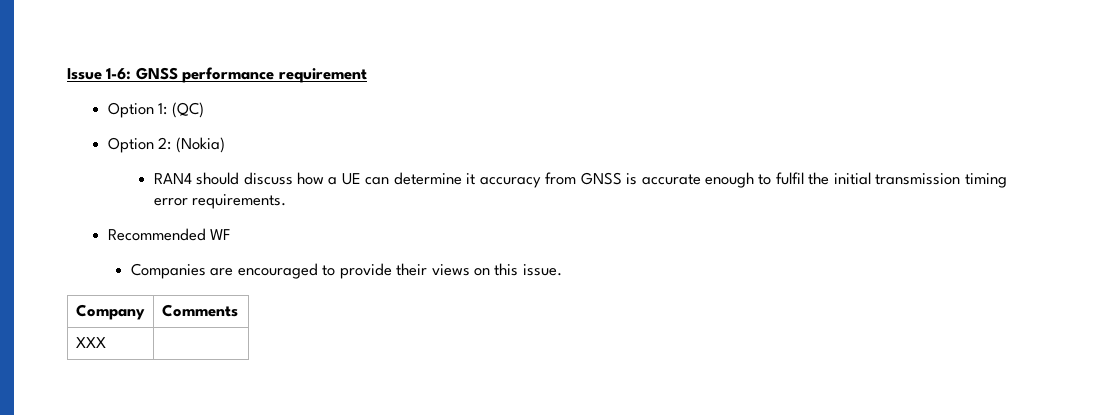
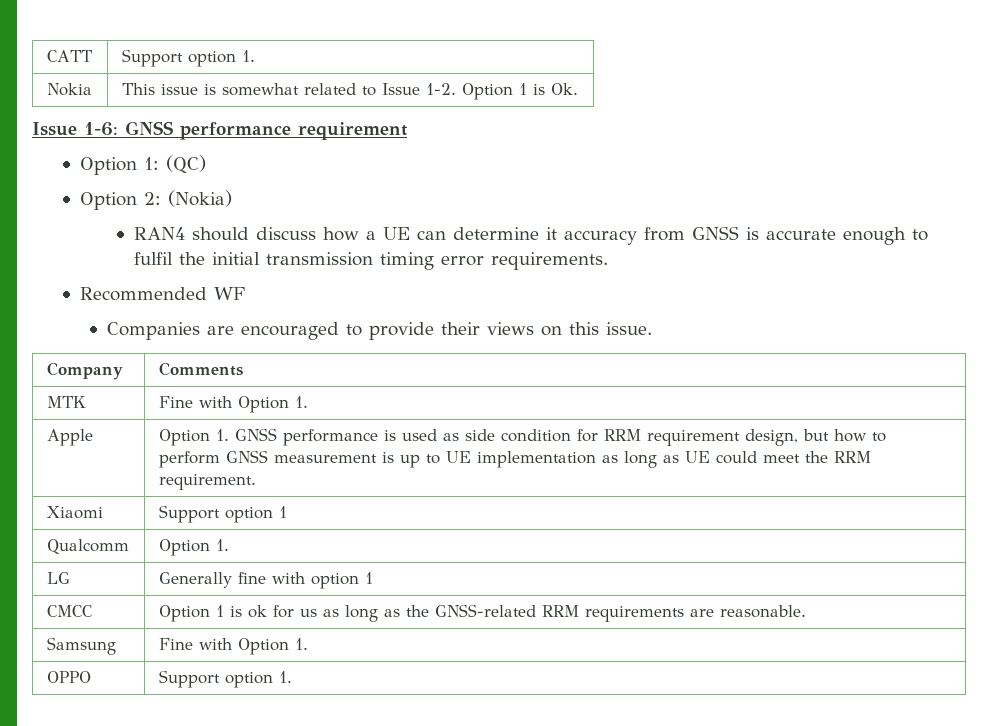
(67, 74) none -> [46,50,92,62] [121,49,255,67] [46,83,92,96] [121,83,578,100] CATT | Support option 1. // Nokia | This issue is somewhat related to Issue 1-2. Option 1 is Ok. //
[75,337,106,348] XXX | -> [46,396,86,408] [158,396,308,413] [46,429,93,446] [158,428,886,446] [158,450,871,468] [158,474,256,490] [46,506,103,519] [158,505,287,523] [46,539,129,554] [158,539,229,556] [46,572,70,584] [158,572,373,589] [46,605,93,617] [158,604,806,622] [46,637,116,655] [158,638,308,655] [46,671,91,683] [158,670,292,688] MTK | Fine with Option 1. // Apple | Option 1. GNSS performance is used as side condition for RRM requirement design, but how to perform GNSS measurement is up to UE implementation as long as UE could meet the RRM requirement. // Xiaomi | Support option 1 // Qualcomm | Option 1. // LG | Generally fine with option 1 // CMCC | Option 1 is ok for us as long as the GNSS-related RRM requirements are reasonable. // Samsung | Fine with Option 1. // OPPO | Support option 1.

